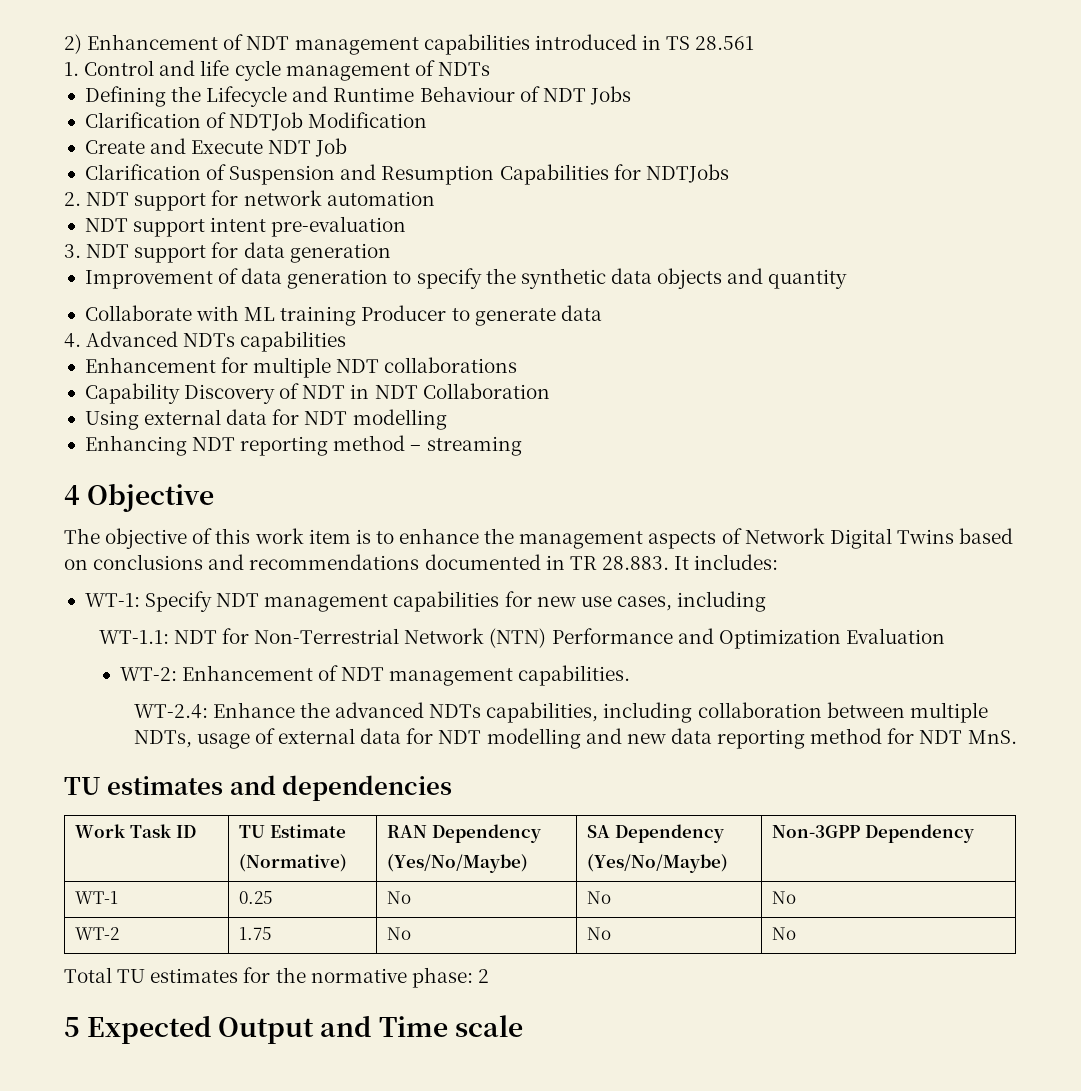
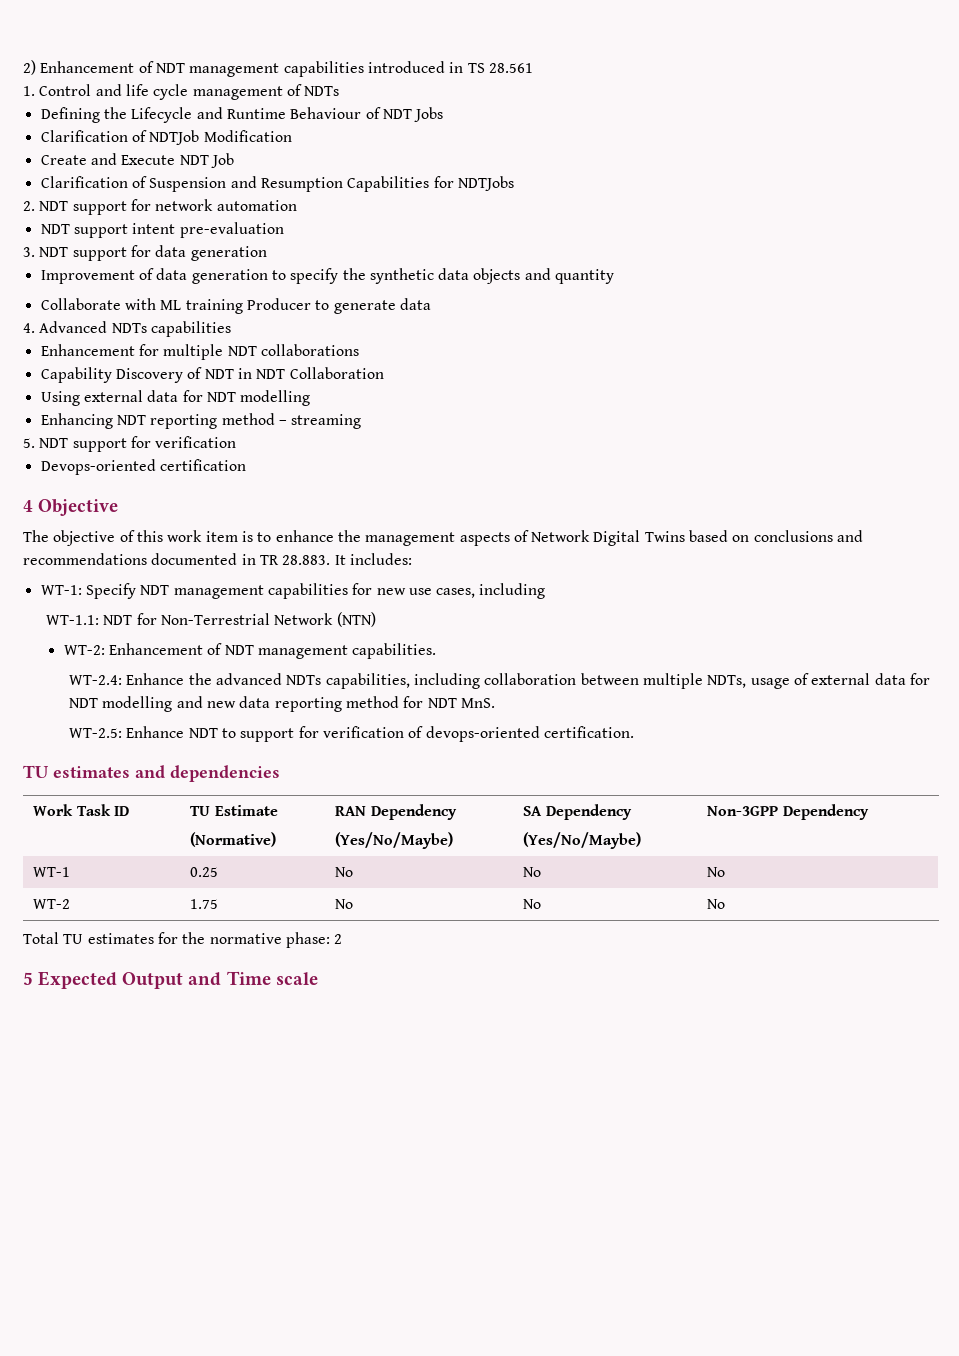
(522, 446) none -> [23,436,237,452] [40,459,246,475] // 5. NDT support for verification // Devops-oriented certification
[551,628,945,649] Performance and Optimization Evaluation -> (376, 619) none
(1017, 737) none -> [69,726,635,742] // WT-2.5: Enhance NDT to support for verification of devops-oriented certification.

